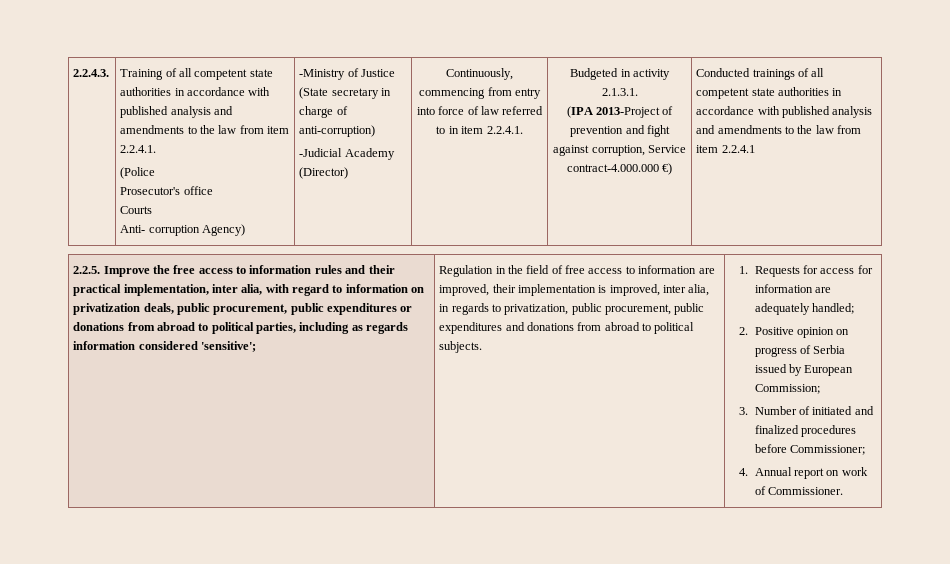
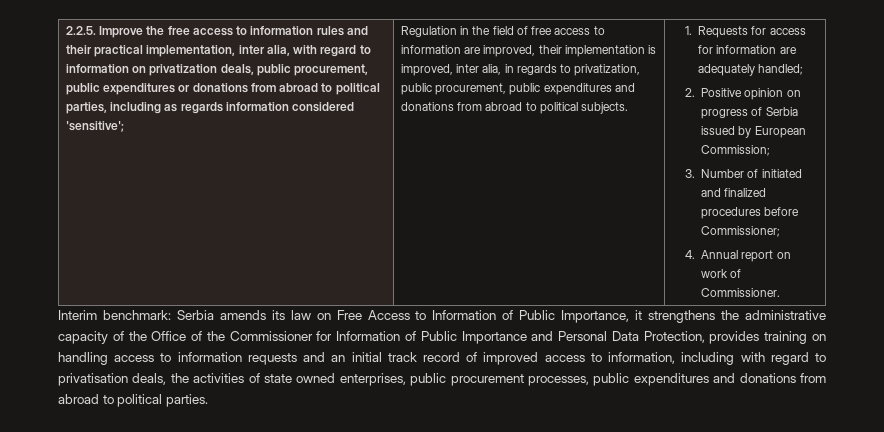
[73,69,110,77] [120,68,273,80] [120,87,271,96] [120,106,233,118] [120,125,290,134] [120,145,157,153] [120,167,156,179] [120,186,213,195] [120,206,153,214] [120,224,245,236] [299,68,395,80] [299,87,391,99] [299,106,348,118] [299,125,376,137] [299,148,395,160] [299,167,349,179] [446,68,513,80] [419,87,541,99] [416,106,544,115] [436,126,523,134] [570,68,670,80] [601,88,638,96] [566,106,674,118] [570,125,670,137] [553,145,686,156] [566,163,673,175] [696,68,825,80] [696,87,843,99] [696,106,873,118] [696,125,862,134] [696,145,755,153] 2.2.4.3. | Training of all competent state authorities in accordance with published analysis and amendments to the law from item 2.2.4.1. // (Police // Prosecutor's office // Courts // Anti- corruption Agency) | -Ministry of Justice (State secretary in charge of anti-corruption) // -Judicial Academy (Director) | Continuously, commencing from entry into force of law referred to in item 2.2.4.1. | Budgeted in activity 2.1.3.1. // (IPA 2013-Project of prevention and fight against corruption, Service contract-4.000.000 €) | Conducted trainings of all competent state authorities in accordance with published analysis and amendments to the law from item 2.2.4.1 // -> (65, 30) none
(843, 491) none -> [58,310,827,323] [58,331,827,344] [58,352,826,365] [58,373,826,386] [58,394,208,407] // Interim benchmark: Serbia amends its law on Free Access to Information of Public Importance, it strengthens the administrative capacity of the Office of the Commissioner for Information of Public Importance and Personal Data Protection, provides training on handling access to information requests and an initial track record of improved access to information, including with regard to privatisation deals, the activities of state owned enterprises, public procurement processes, public expenditures and donations from abroad to political parties.

